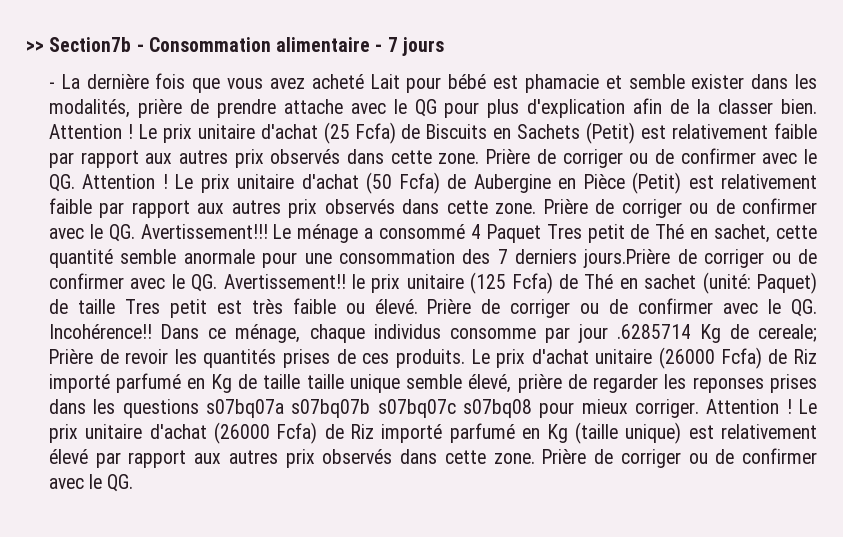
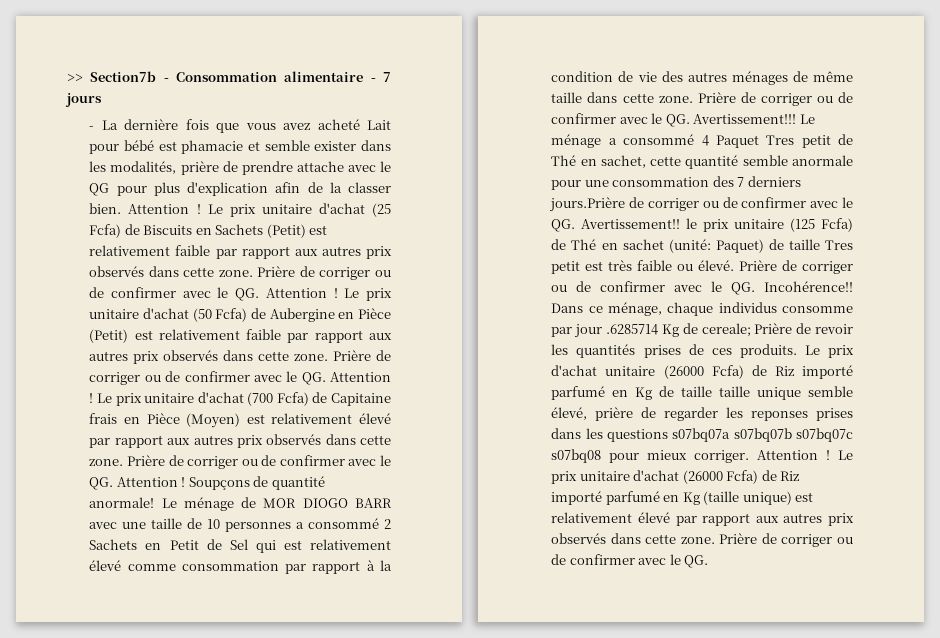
(135, 233) none -> [330,372,391,382] [89,392,392,406] [89,413,391,428] [89,434,391,448] [89,455,392,469] [89,476,325,490] [89,497,392,511] [89,518,391,532] [89,539,391,553] [89,560,392,574] [551,71,853,85] [551,92,854,106] [551,113,690,127] Attention ! Le prix unitaire d'achat (700 Fcfa) de Capitaine frais en Pièce (Moyen) est relativement élevé par rapport aux autres prix observés dans cette zone. Prière de corriger ou de confirmer avec le QG. Attention ! Soupçons de quantité anormale! Le ménage de MOR DIOGO BARR avec une taille de 10 personnes a consommé 2 Sachets en Petit de Sel qui est relativement élevé comme consommation par rapport à la condition de vie des autres ménages de même taille dans cette zone. Prière de corriger ou de confirmer avec le QG.

